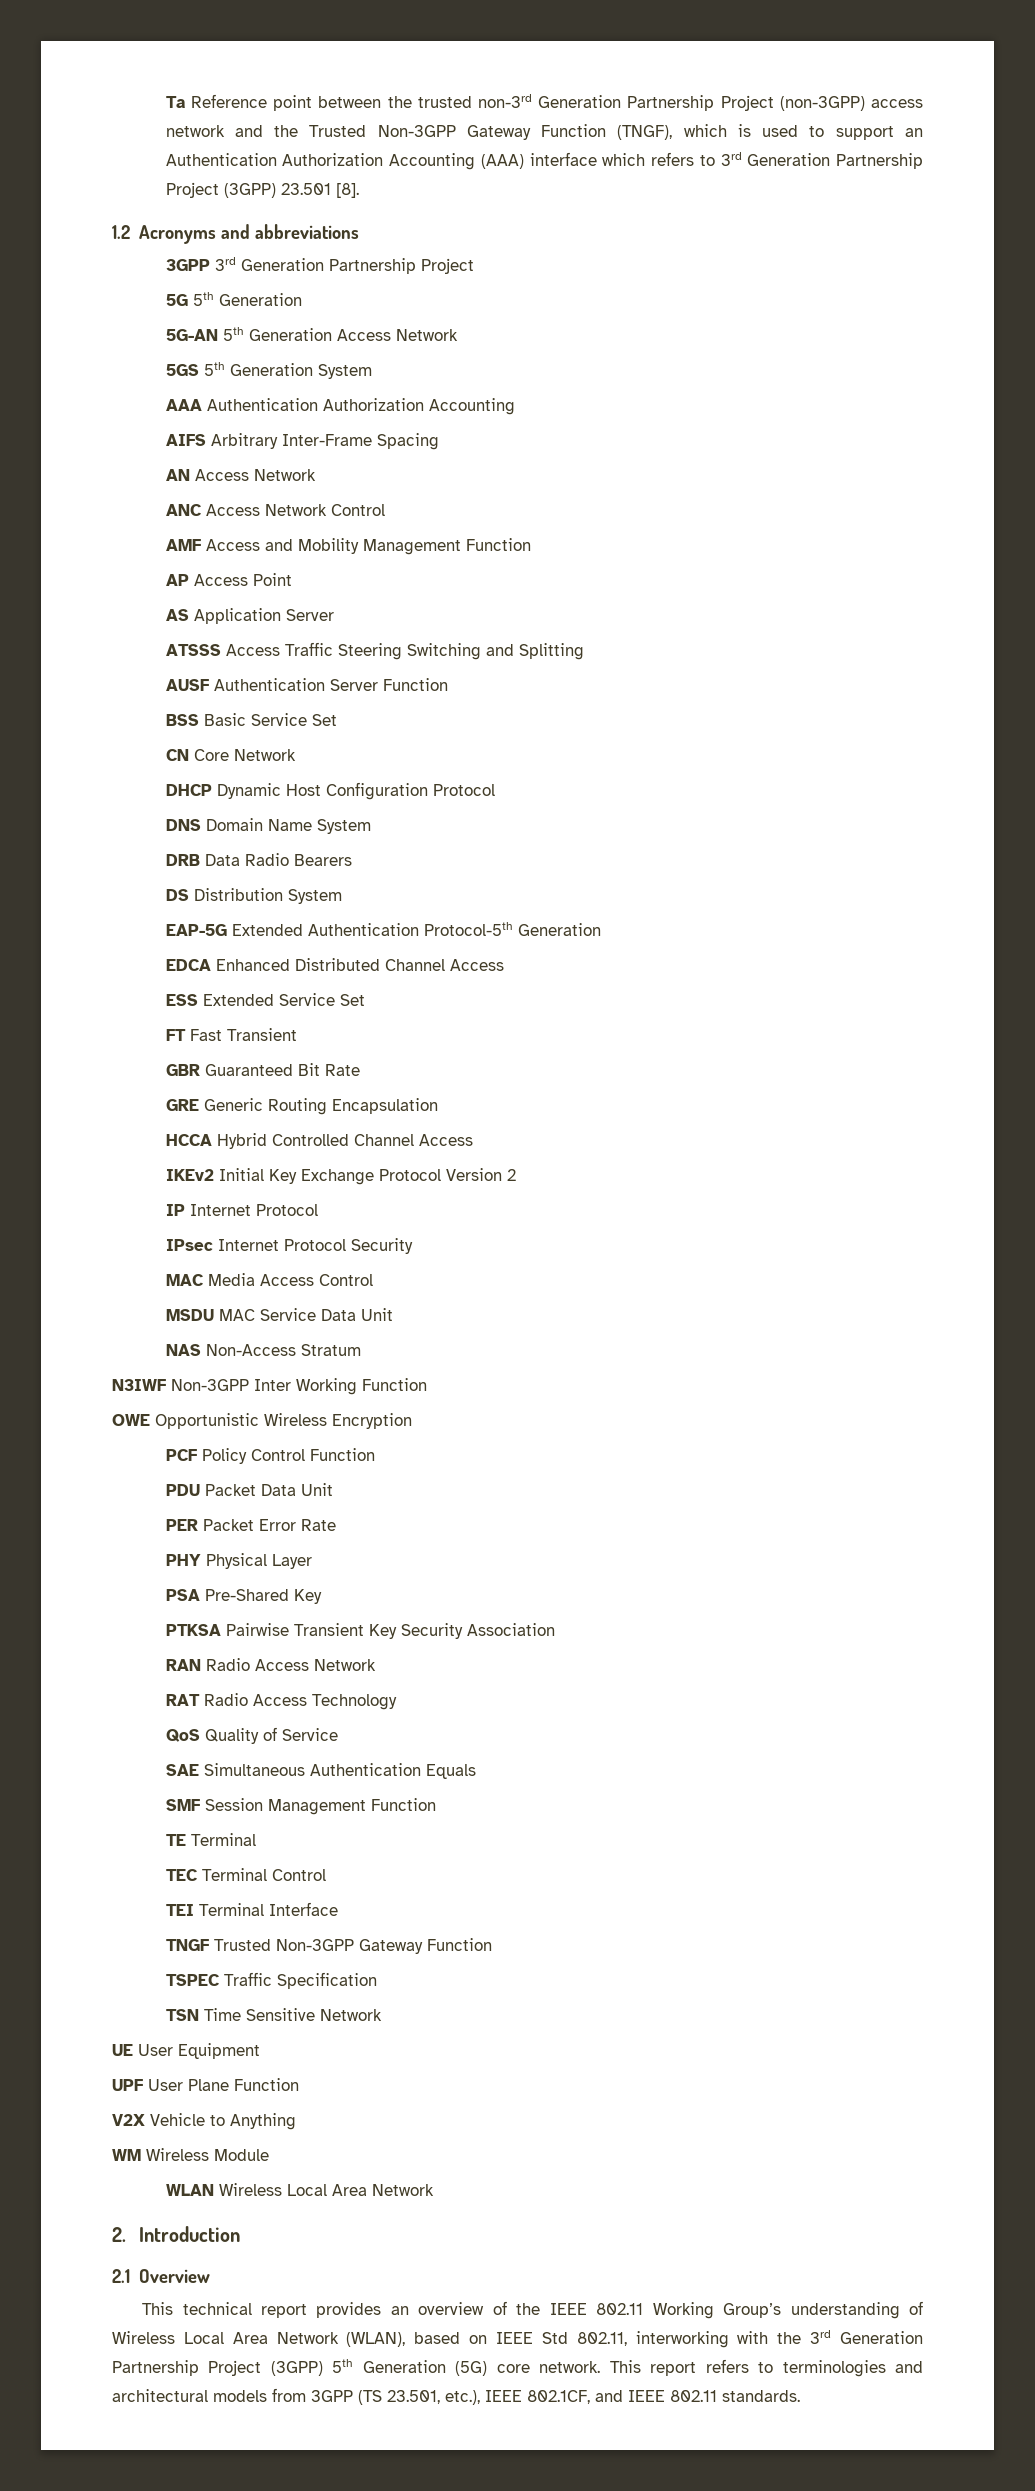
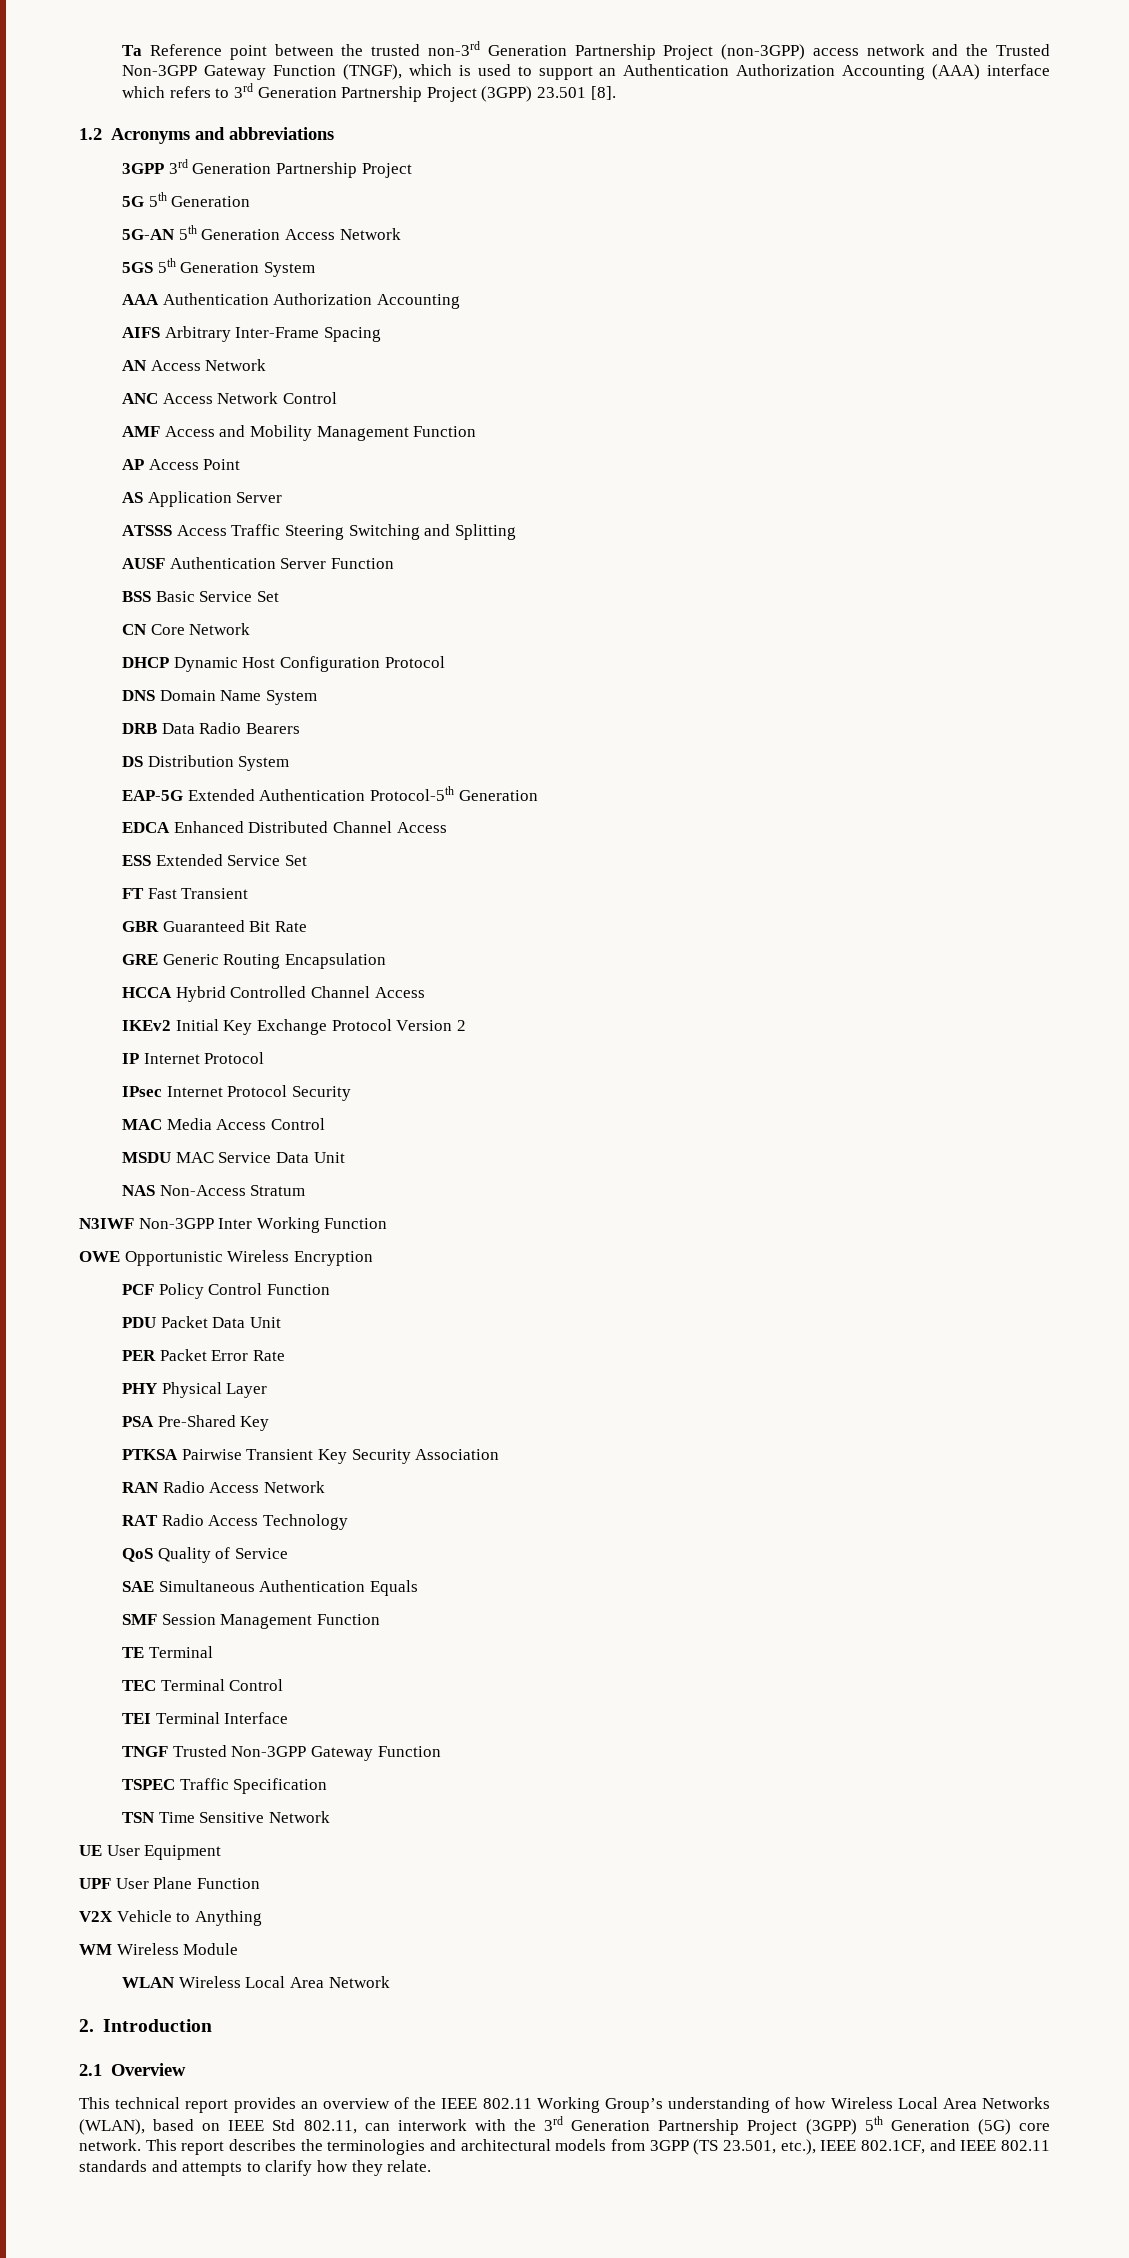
[112,2331,339,2344] Wireless Local Area Network -> [795,2097,1050,2109] how Wireless Local Area Networks
[635,2331,729,2348] interworking -> [364,2119,467,2131] can interwork
[705,2359,774,2373] refers to -> [229,2139,323,2151] describes the
[722,2390,800,2402] standards. -> [79,2160,432,2176] standards and attempts to clarify how they relate.

